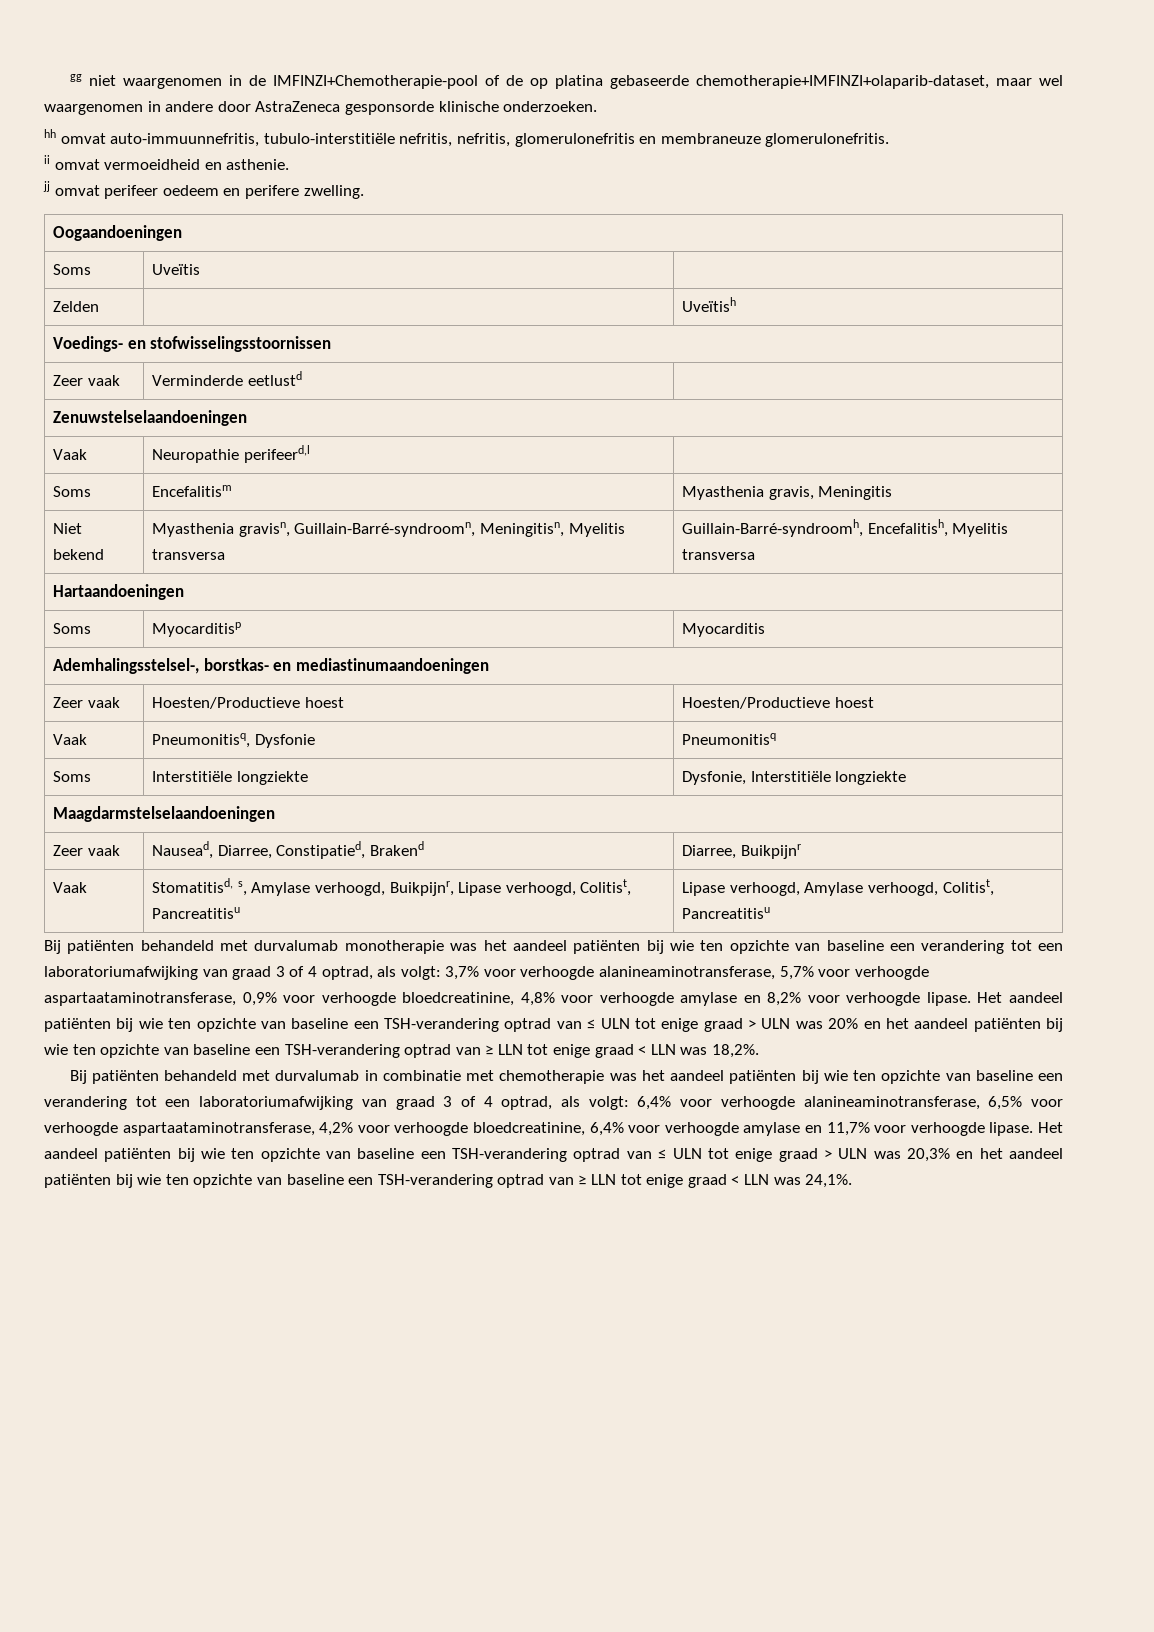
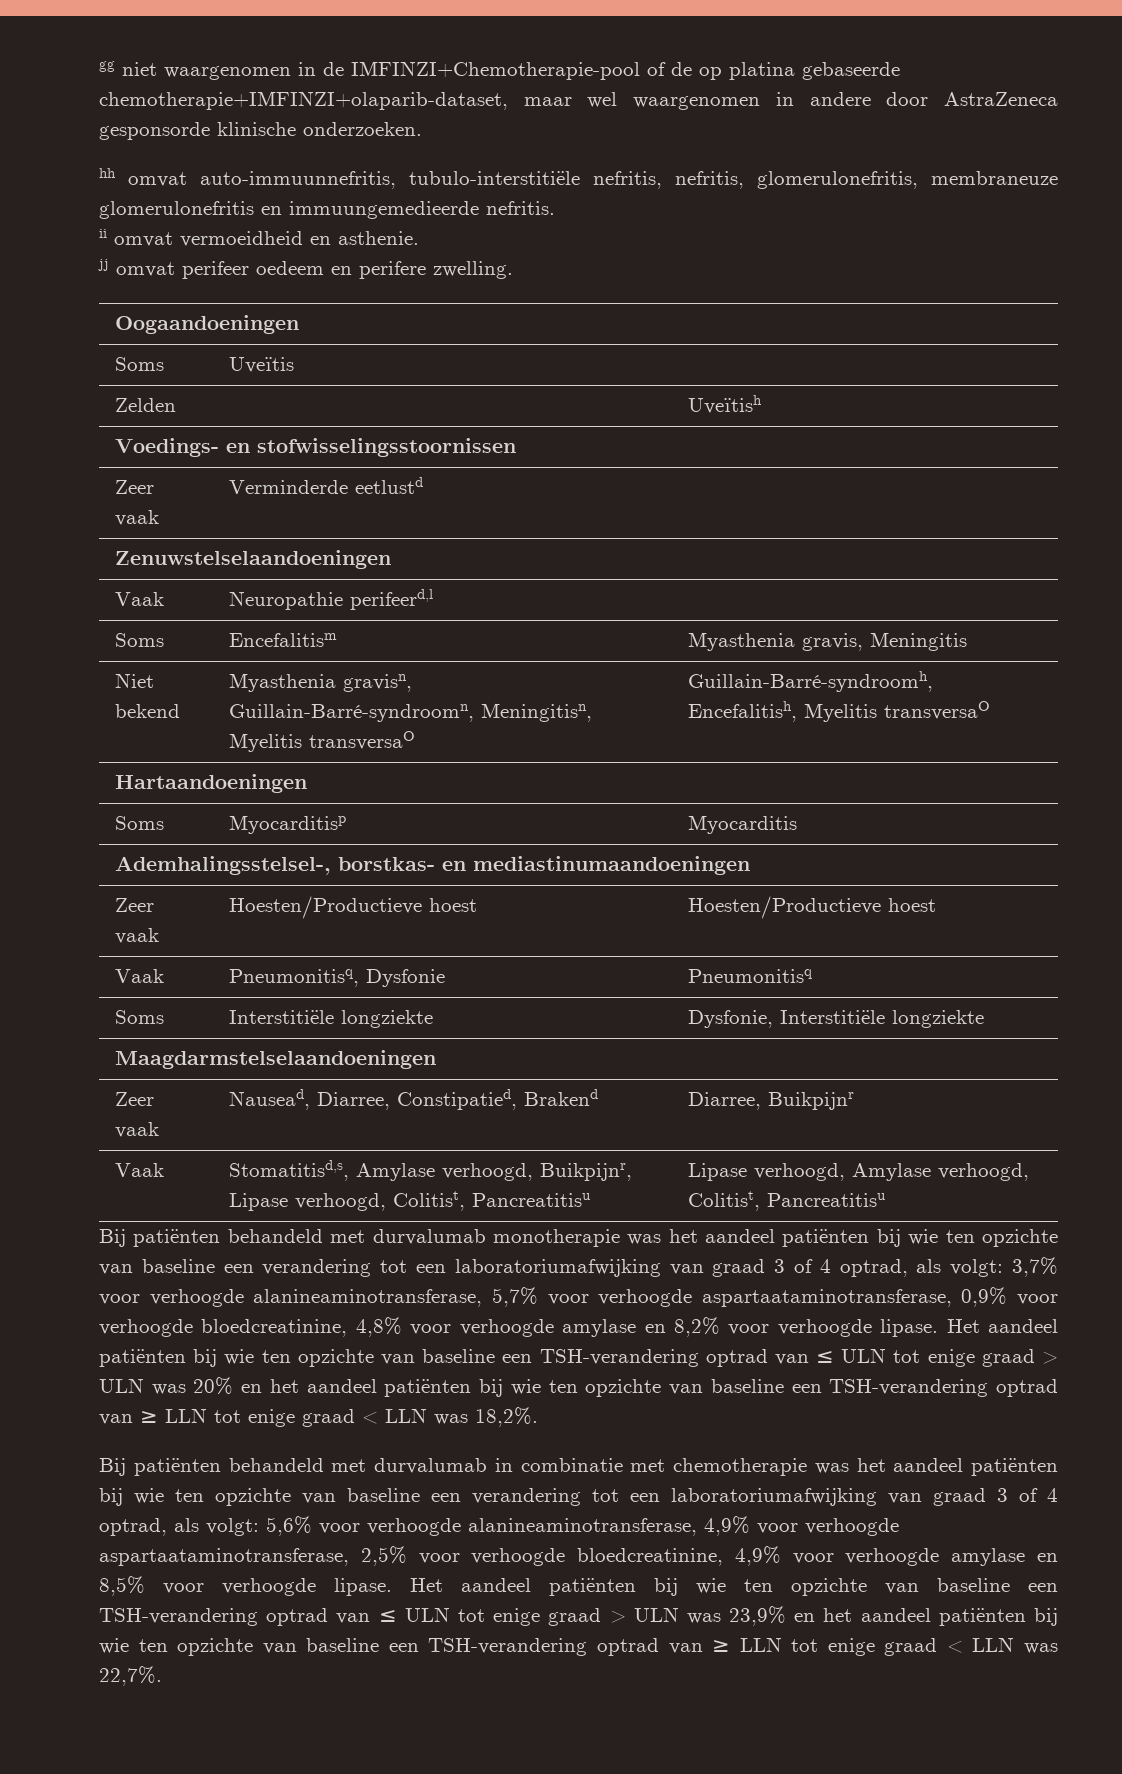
[514,133,890,147] glomerulonefritis en membraneuze glomerulonefritis. -> [757,171,1058,189] [99,201,555,219] glomerulonefritis, membraneuze glomerulonefritis en immuungemedieerde nefritis.
[152,549,226,560] transversa -> [309,731,416,750] transversaO
[682,549,756,560] transversa -> [884,701,991,720] transversaO
[152,878,247,896] Stomatitisd, s, -> [229,1160,350,1181] Stomatitisd,s,
[637,1096,1064,1110] [44,1122,870,1136] 6,4% voor verhoogde alanineaminotransferase, 6,5% voor verhoogde aspartaataminotransferase, 4,2% voor verhoogde bloedcreatinine, 6,4% voor verhoogde amylase en 11,7% -> [266,1516,899,1536] [99,1546,1059,1566] [99,1576,145,1596] 5,6% voor verhoogde alanineaminotransferase, 4,9% voor verhoogde aspartaataminotransferase, 2,5% voor verhoogde bloedcreatinine, 4,9% voor verhoogde amylase en 8,5%
[906,1148,950,1162] 20,3% -> [729,1606,787,1626] 23,9%
[805,1174,853,1188] 24,1%. -> [99,1666,162,1686] 22,7%.

